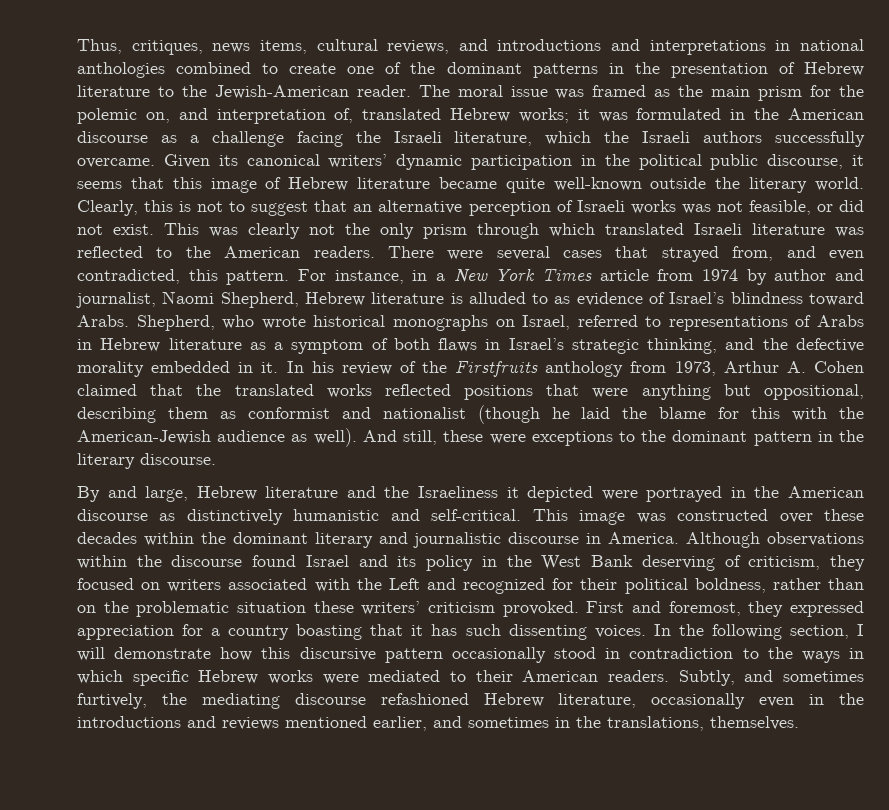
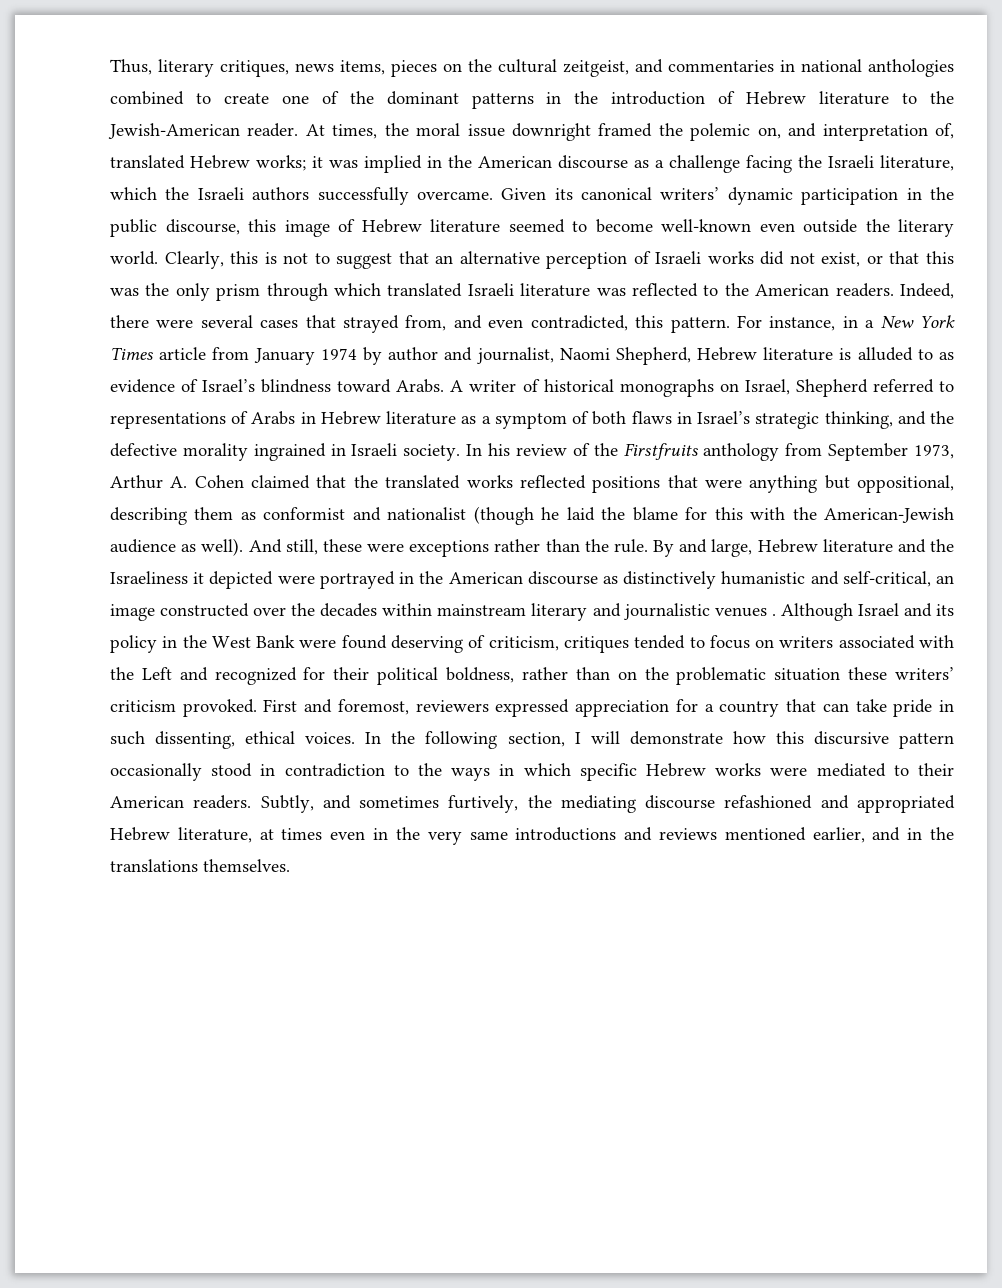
(122, 46) none -> [158,59,214,77] literary
[316,39,766,55] cultural reviews, and introductions and interpretations -> [391,59,774,77] pieces on the cultural zeitgeist, and commentaries
[670,63,768,78] presentation -> [611,91,706,105] introduction
[418,85,832,101] The moral issue was framed as the main prism for -> [305,123,653,141] At times, the moral issue downright framed
[636,108,722,120] formulated -> [364,155,422,173] implied
[638,154,702,170] political -> (954, 193) none
[852,155,865,166] [77,177,164,189] it seems that -> (240, 227) none
[438,177,642,193] became quite well-known -> [508,219,795,233] seemed to become well-known even
[681,200,864,215] [77,223,335,239] was not feasible, or did not exist. This was clearly not -> [760,251,954,267] [110,288,139,296] did not exist, or that this was
[387,246,434,258] There -> [899,283,954,299] [110,315,149,328] Indeed, there
(694, 275) none -> [253,348,315,365] January
[136,315,306,331] Shepherd, who wrote -> [450,379,540,392] A writer of
(571, 322) none -> [795,379,868,397] Shepherd
[151,361,279,373] embedded in it. -> [253,443,461,461] ingrained in Israeli society.
(667, 367) none -> [828,443,909,461] September
[618,430,864,446] [77,453,216,469] to the dominant pattern in the literary discourse. // -> [494,539,648,553] rather than the rule.
[431,509,666,525] self-critical. This image was -> [842,571,954,587] [110,604,155,621] self-critical, an image
[824,509,865,521] these -> [291,603,316,616] the
[200,532,308,544] the dominant -> [437,604,527,616] mainstream
[508,532,864,548] [77,555,297,569] discourse in America. Although observations within the discourse found -> [714,603,853,621] venues . Although
(634, 561) none -> [299,635,387,649] were found
[830,555,866,571] [77,578,134,590] they focused -> [563,635,750,653] critiques tended to focus
[748,601,784,617] they -> [415,700,489,712] reviewers
[296,624,587,640] boasting that it has such dissenting -> [786,699,955,717] [110,731,296,749] that can take pride in such dissenting, ethical
[483,693,746,709] Hebrew literature, occasionally -> [820,795,955,813] [110,827,323,843] and appropriated Hebrew literature, at times
(864, 699) none -> [427,831,508,845] very same
[468,716,704,731] sometimes in the translations, -> [907,827,954,840] [110,859,198,872] in the translations

